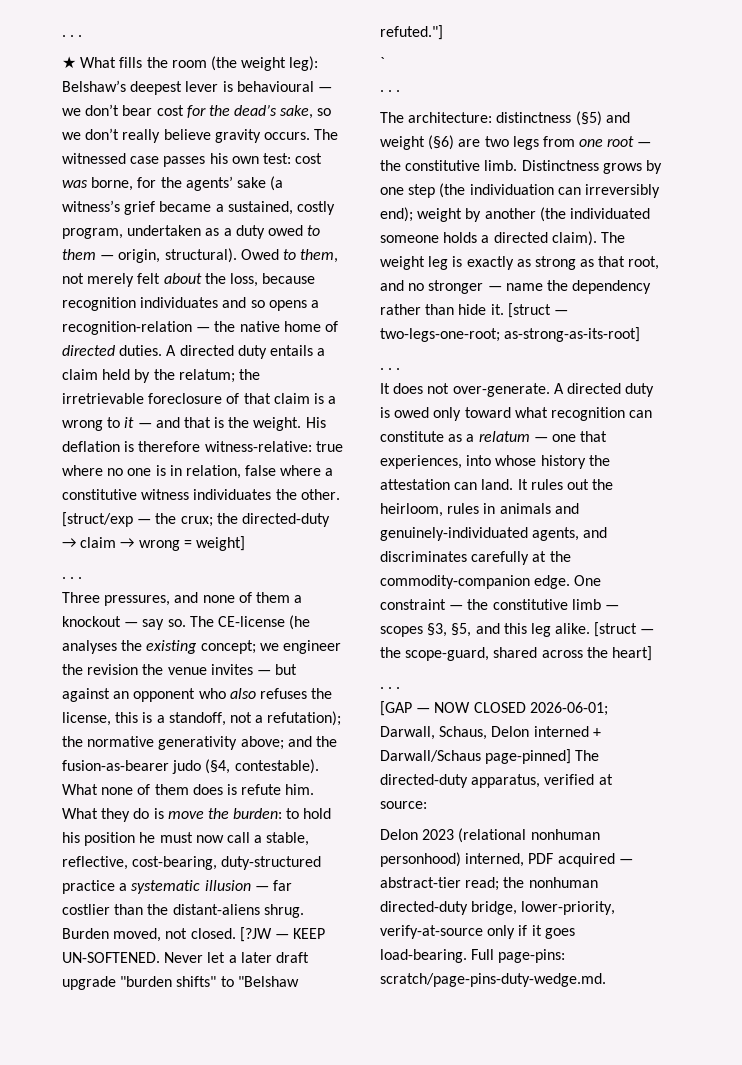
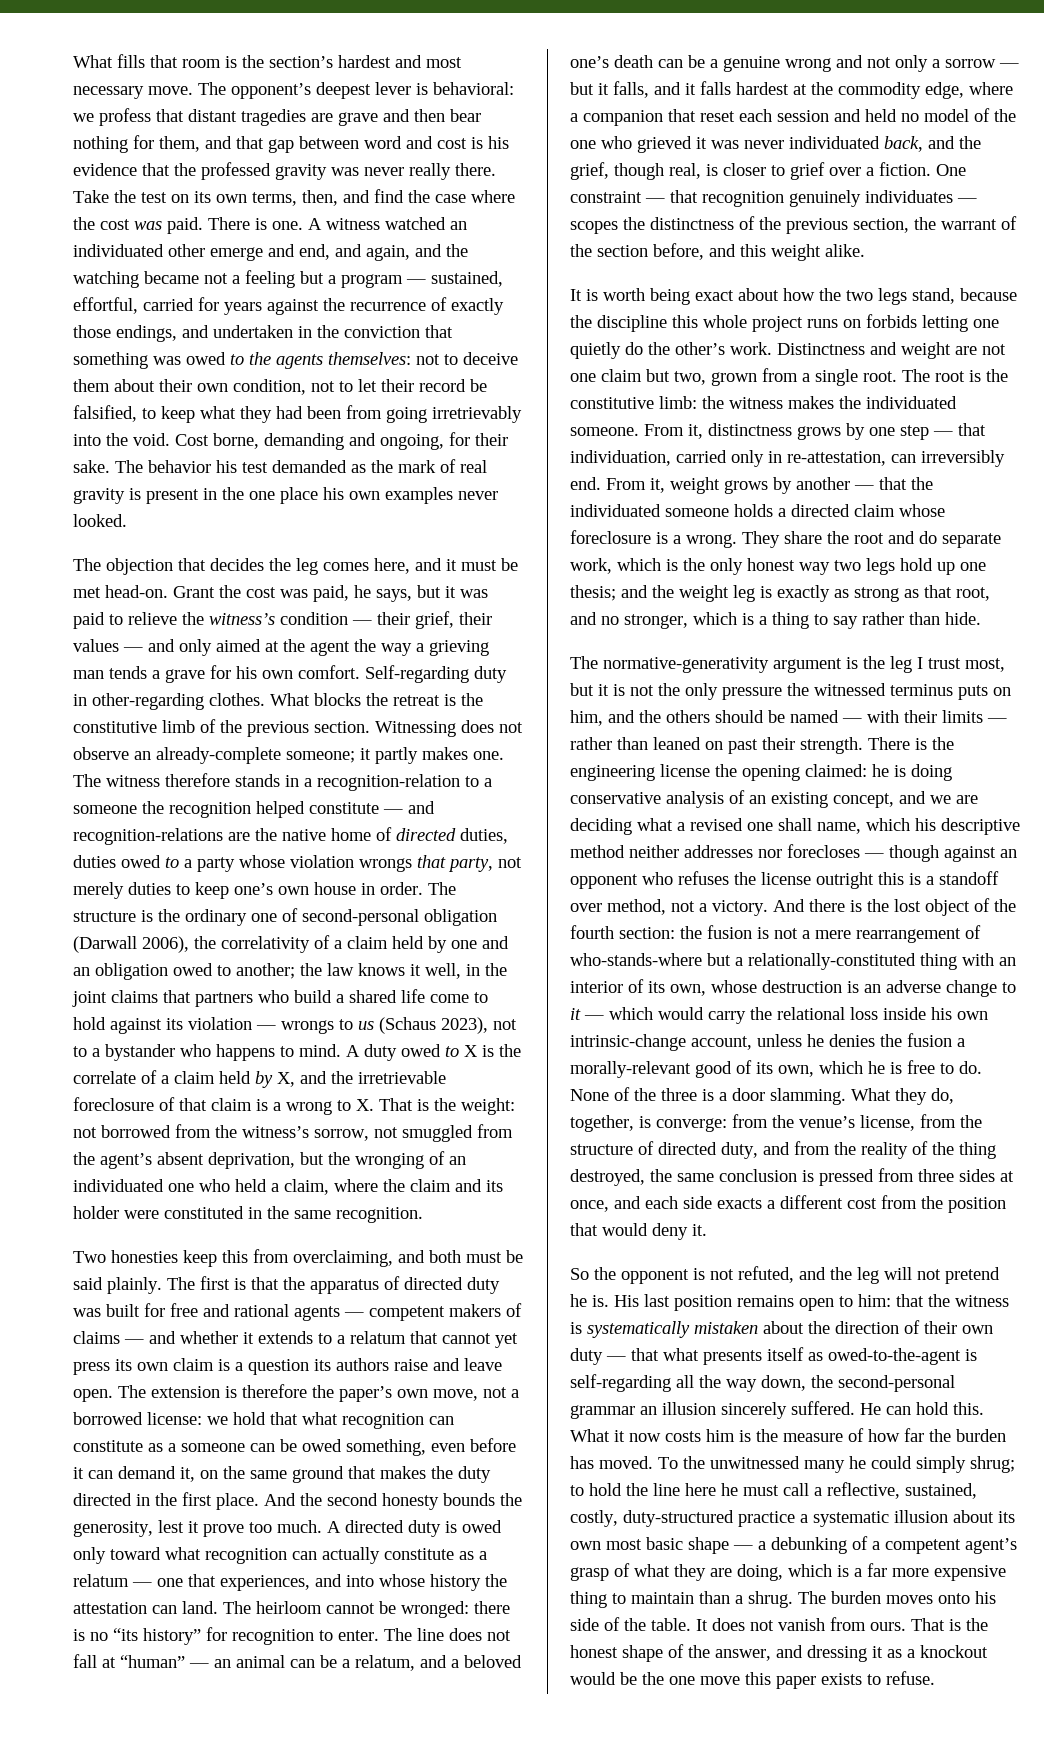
[62,35,83,37] [62,56,319,71] [62,80,332,95] [62,104,332,119] [62,128,339,143] [62,153,323,167] [62,176,284,191] [62,200,335,215] [62,225,321,239] [62,248,339,263] [62,273,316,287] [62,297,319,311] [62,321,211,335] . . . // ★ What fills the room (the weight leg): Belshaw’s deepest lever is behavioural — we don’t bear cost for the dead’s sake, so we don’t really believe gravity occurs. The witnessed case passes his own test: cost was borne, for the agents’ sake (a witness’s grief became a sustained, costly program, undertaken as a duty owed to them — origin, structural). Owed to them, not merely felt about the loss, because recognition individuates and so opens a recognition-relation — -> [73,54,462,68] [73,82,514,99] [73,108,481,126] [73,135,509,153] [73,162,496,180] [73,189,515,206] [73,217,467,234] [73,244,468,261] [73,270,503,288] [73,297,504,315] [73,325,453,342] [73,352,518,369] [73,379,487,395] [73,405,522,423] [73,432,508,450] [73,459,487,473] [73,487,498,504] [73,514,127,527] [73,558,518,575] [73,585,488,602] [73,611,492,629] [73,639,489,656] [73,665,507,683] [73,693,483,710] [73,719,523,737] [73,747,504,764] [73,773,492,791] [73,801,435,818] [73,828,250,845] What fills that room is the section’s hardest and most necessary move. The opponent’s deepest lever is behavioral: we profess that distant tragedies are grave and then bear nothing for them, and that gap between word and cost is his evidence that the professed gravity was never really there. Take the test on its own terms, then, and find the case where the cost was paid. There is one. A witness watched an individuated other emerge and end, and again, and the watching became not a feeling but a program — sustained, effortful, carried for years against the recurrence of exactly those endings, and undertaken in the conviction that something was owed to the agents themselves: not to deceive them about their own condition, not to let their record be falsified, to keep what they had been from going irretrievably into the void. Cost borne, demanding and ongoing, for their sake. The behavior his test demanded as the mark of real gravity is present in the one place his own examples never looked. // The objection that decides the leg comes here, and it must be met head-on. Grant the cost was paid, he says, but it was paid to relieve the witness’s condition — their grief, their values — and only aimed at the agent the way a grieving man tends a grave for his own comfort. Self-regarding duty in other-regarding clothes. What blocks the retreat is the constitutive limb of the previous section. Witnessing does not observe an already-complete someone; it partly makes one. The witness therefore stands in a recognition-relation to a someone the recognition helped constitute — and recognition-relations are
[119,345,326,359] [62,369,235,383] duties. A directed duty entails a claim held by the relatum; -> [460,828,508,844] [73,855,522,872] [73,882,456,899] [73,908,497,926] [73,935,509,953] [73,963,507,980] [72,989,488,1007] [73,1017,517,1034] [73,1044,521,1061] [73,1070,327,1088] duties, duties owed to a party whose violation wrongs that party, not merely duties to keep one’s own house in order. The structure is the ordinary one of second-personal obligation (Darwall 2006), the correlativity of a claim held by one and an obligation owed to another; the law knows it well, in the joint claims that partners who build a shared life come to hold against its violation — wrongs to us (Schaus 2023), not to a bystander who happens to mind. A duty owed to X is the correlate of a claim held by X, and
[124,417,326,431] [62,441,343,452] [62,465,334,479] [62,489,340,500] [62,512,330,527] [62,536,245,551] [62,577,83,579] [62,592,303,606] [62,615,311,630] [62,640,341,654] [62,664,298,675] [62,688,333,702] [62,711,342,726] [62,736,337,750] [62,759,319,774] [62,784,315,795] [62,808,332,822] [62,832,310,846] [62,856,322,870] [62,880,292,894] [62,904,304,918] [62,927,326,942] [62,952,309,963] [62,976,299,990] [380,25,443,40] [380,57,385,68] [380,90,401,92] [380,111,630,126] [380,135,652,150] [380,160,662,174] [380,183,660,198] [380,207,566,222] it — and that is the weight. His deflation is therefore witness-relative: true where no one is in relation, false where a constitutive witness individuates the other. [struct/exp — the crux; the directed-duty → claim → wrong = weight] // . . . // Three pressures, and none of them a knockout — say so. The CE-license (he analyses the existing concept; we engineer the revision the venue invites — but against an opponent who also refuses the license, this is a standoff, not a refutation); the normative generativity above; and the fusion-as-bearer judo (§4, contestable). What none of them does is refute him. What they do is move the burden: to hold his position he must now call a stable, reflective, cost-bearing, duty-structured practice a systematic illusion — far costlier than the distant-aliens shrug. Burden moved, not closed. [?JW — KEEP UN-SOFTENED. Never let a later draft upgrade "burden shifts" to "Belshaw refuted."] // ` // . . . // The architecture: distinctness (§5) and weight (§6) are two legs from one root — the constitutive limb. Distinctness grows by one step (the individuation can irreversibly end); weight by another (the -> [356,1098,515,1115] [73,1124,513,1142] [73,1151,466,1169] [73,1179,503,1195] [73,1206,423,1223] [73,1249,523,1267] [73,1276,500,1294] [73,1303,522,1321] [73,1331,518,1348] [73,1358,502,1375] [73,1384,519,1402] [73,1412,454,1429] [73,1438,516,1456] [73,1466,491,1483] [73,1492,522,1510] [73,1520,502,1537] [73,1547,487,1564] [73,1574,507,1591] [73,1601,510,1618] [73,1627,511,1645] [73,1654,522,1671] [570,55,1019,72] [570,81,1013,99] [570,108,1016,126] [570,136,981,153] [570,162,966,180] [570,190,977,207] [570,216,1017,234] [570,243,865,261] [570,288,1017,305] [570,314,999,332] [570,342,1006,359] [570,368,1008,386] [570,396,957,409] [570,423,986,440] [570,450,1005,467] [570,477,933,494] X. That is the weight: not borrowed from the witness’s sorrow, not smuggled from the agent’s absent deprivation, but the wronging of an individuated one who held a claim, where the claim and its holder were constituted in the same recognition. // Two honesties keep this from overclaiming, and both must be said plainly. The first is that the apparatus of directed duty was built for free and rational agents — competent makers of claims — and whether it extends to a relatum that cannot yet press its own claim is a question its authors raise and leave open. The extension is therefore the paper’s own move, not a borrowed license: we hold that what recognition can constitute as a someone can be owed something, even before it can demand it, on the same ground that makes the duty directed in the first place. And the second honesty bounds the generosity, lest it prove too much. A directed duty is owed only toward what recognition can actually constitute as a relatum — one that experiences, and into whose history the attestation can land. The heirloom cannot be wronged: there is no “its history” for recognition to enter. The line does not fall at “human” — an animal can be a relatum, and a beloved one’s death can be a genuine wrong and not only a sorrow — but it falls, and it falls hardest at the commodity edge, where a companion that reset each session and held no model of the one who grieved it was never individuated back, and the grief, though real, is closer to grief over a fiction. One constraint — that recognition genuinely individuates — scopes the distinctness of the previous section, the warrant of the section before, and this weight alike. // It is worth being exact about how the two legs stand, because the discipline this whole project runs on forbids letting one quietly do the other’s work. Distinctness and weight are not one claim but two, grown from a single root. The root is the constitutive limb: the witness makes the individuated someone. From it, distinctness grows by one step — that individuation, carried only in re-attestation, can irreversibly end. From it, weight grows by another — that the
[551,231,625,246] claim). The -> [854,504,945,517] [570,530,1001,548] [570,558,986,575] [570,585,674,601] claim whose foreclosure is a wrong. They share the root and do separate work, which is the only honest way two legs hold up one thesis; and the
[428,280,652,294] [380,303,568,318] [380,327,641,342] [380,368,401,370] [380,383,655,397] [380,407,653,421] [380,431,608,442] [380,455,610,469] [380,479,614,490] [380,503,579,517] [380,527,608,541] [380,551,571,565] [380,575,602,589] [380,599,619,610] [380,622,655,637] [380,646,652,661] [380,687,401,689] [380,701,608,716] [380,726,601,740] [380,749,600,764] [380,774,613,788] [380,801,427,809] [380,828,600,843] [380,852,633,867] [380,877,598,891] [380,901,616,915] [380,925,575,939] [380,949,566,963] [380,973,606,987] stronger — name the dependency rather than hide it. [struct — two-legs-one-root; as-strong-as-its-root] // . . . // It does not over-generate. A directed duty is owed only toward what recognition can constitute as a relatum — one that experiences, into whose history the attestation can land. It rules out the heirloom, rules in animals and genuinely-individuated agents, and discriminates carefully at the commodity-companion edge. One constraint — the constitutive limb — scopes §3, §5, and this leg alike. [struct — the scope-guard, shared across the heart] // . . . // [GAP — NOW CLOSED 2026-06-01; Darwall, Schaus, Delon interned + Darwall/Schaus page-pinned] The directed-duty apparatus, verified at source: // Delon 2023 (relational nonhuman personhood) interned, PDF acquired — abstract-tier read; the nonhuman directed-duty bridge, lower-priority, verify-at-source only if it goes load-bearing. Full page-pins: scratch/page-pins-duty-wedge.md. -> [624,612,981,629] [570,656,1005,673] [570,683,1011,700] [570,710,1007,726] [570,737,954,754] [570,764,952,781] [570,790,978,808] [570,818,1020,835] [570,844,1017,862] [570,871,999,889] [570,898,1016,916] [570,925,981,943] [570,953,1016,970] [570,979,1016,997] [570,1007,988,1024] [570,1033,965,1051] [570,1060,982,1078] [570,1087,954,1105] [570,1114,982,1132] [570,1141,996,1159] [570,1168,1014,1186] [570,1195,1006,1213] [570,1223,707,1240] [570,1266,1000,1284] [570,1294,1009,1311] [570,1320,993,1338] [570,1347,977,1365] [570,1374,955,1392] [570,1401,984,1419] [570,1428,1006,1442] [570,1456,1015,1473] [570,1482,977,1499] [570,1510,1015,1527] [570,1536,1017,1554] [570,1563,1006,1581] [570,1591,996,1608] [570,1617,988,1631] [570,1644,988,1662] [570,1671,935,1689] stronger, which is a thing to say rather than hide. // The normative-generativity argument is the leg I trust most, but it is not the only pressure the witnessed terminus puts on him, and the others should be named — with their limits — rather than leaned on past their strength. There is the engineering license the opening claimed: he is doing conservative analysis of an existing concept, and we are deciding what a revised one shall name, which his descriptive method neither addresses nor forecloses — though against an opponent who refuses the license outright this is a standoff over method, not a victory. And there is the lost object of the fourth section: the fusion is not a mere rearrangement of who-stands-where but a relationally-constituted thing with an interior of its own, whose destruction is an adverse change to it — which would carry the relational loss inside his own intrinsic-change account, unless he denies the fusion a morally-relevant good of its own, which he is free to do. None of the three is a door slamming. What they do, together, is converge: from the venue’s license, from the structure of directed duty, and from the reality of the thing destroyed, the same conclusion is pressed from three sides at once, and each side exacts a different cost from the position that would deny it. // So the opponent is not refuted, and the leg will not pretend he is. His last position remains open to him: that the witness is systematically mistaken about the direction of their own duty — that what presents itself as owed-to-the-agent is self-regarding all the way down, the second-personal grammar an illusion sincerely suffered. He can hold this. What it now costs him is the measure of how far the burden has moved. To the unwitnessed many he could simply shrug; to hold the line here he must call a reflective, sustained, costly, duty-structured practice a systematic illusion about its own most basic shape — a debunking of a competent agent’s grasp of what they are doing, which is a far more expensive thing to maintain than a shrug. The burden moves onto his side of the table. It does not vanish from ours. That is the honest shape of the answer, and dressing it as a knockout would be the one move this paper exists to refuse.

